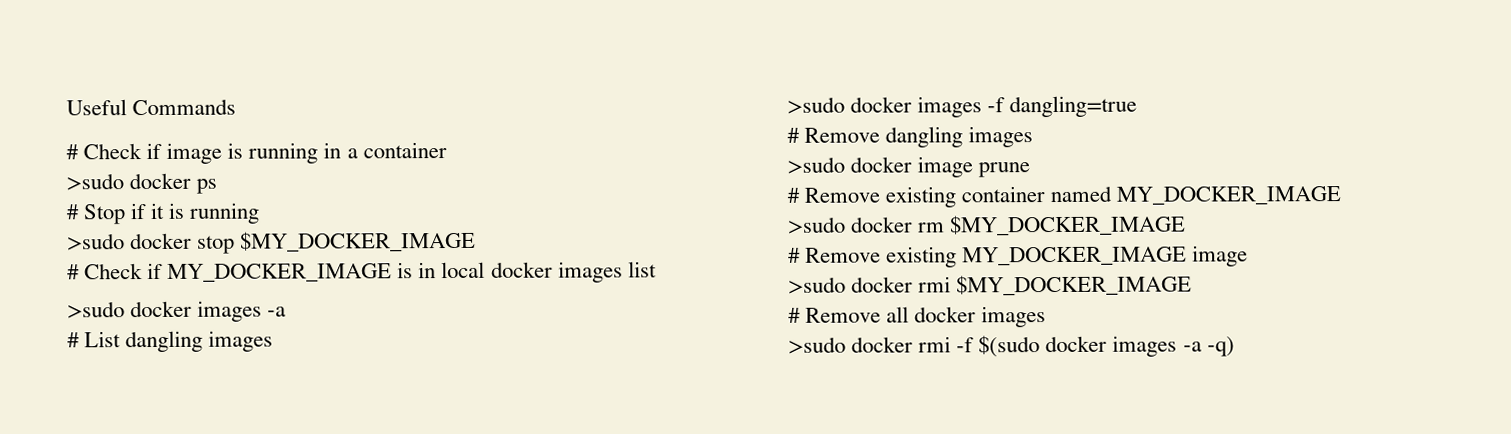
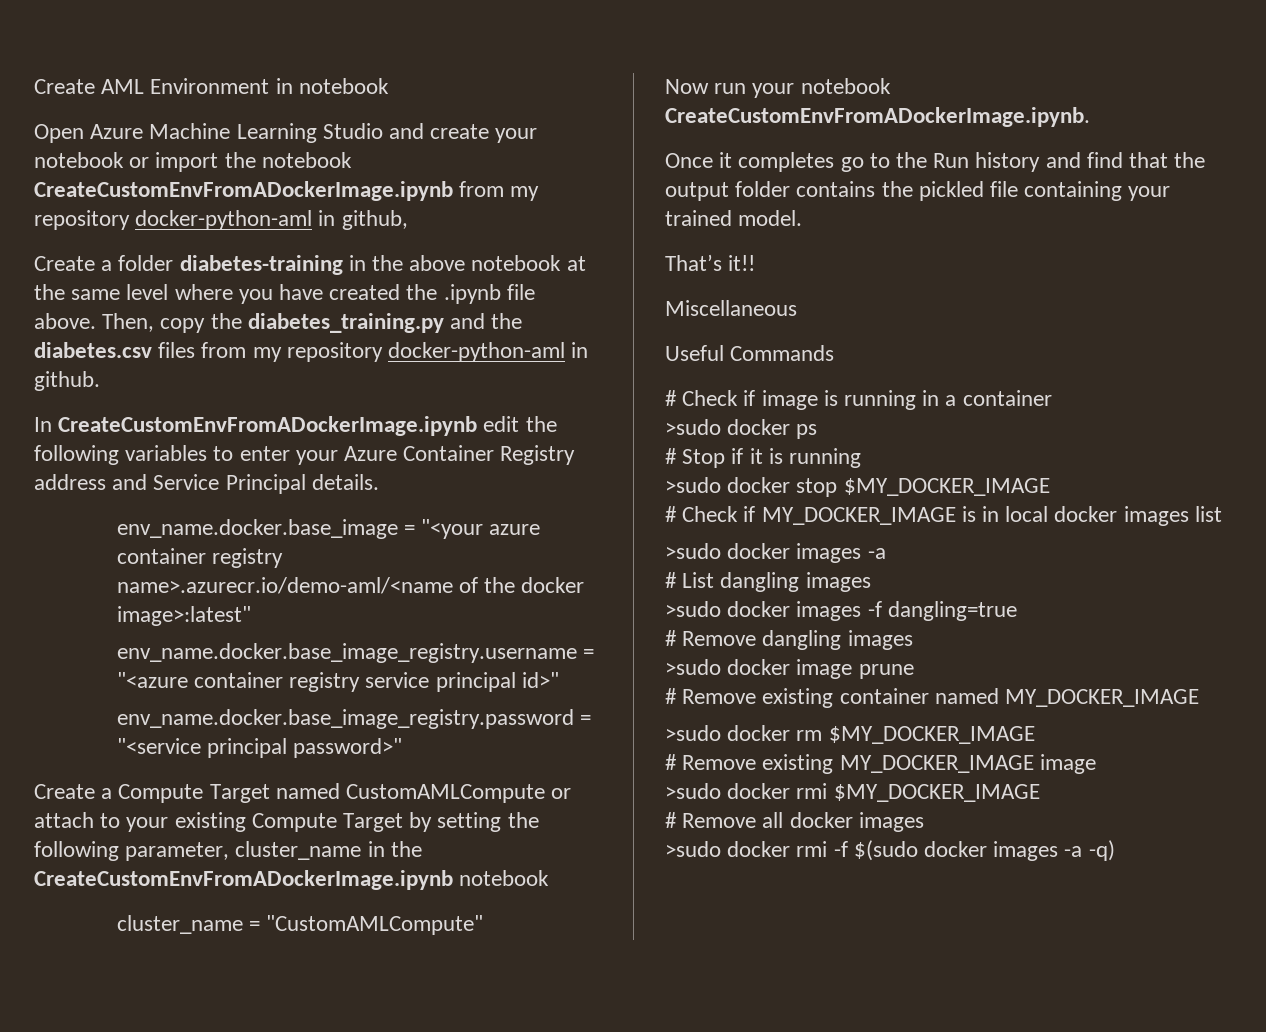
(66, 107) none -> [34,78,389,94] [34,123,538,143] [34,152,352,172] [34,181,540,201] [34,210,408,230] [34,255,586,275] [34,284,535,304] [34,313,523,333] [34,342,589,362] [34,371,100,391] [34,416,557,436] [34,445,576,465] [34,474,379,494] [116,519,541,539] [116,548,283,568] [116,577,585,594] [116,606,251,626] [116,643,594,663] [116,672,559,692] [116,709,591,729] [116,738,403,758] [34,783,572,803] [34,812,539,832] [34,841,422,861] [34,870,550,890] [116,915,484,935] [665,78,891,98] [665,107,1090,127] [665,152,1206,172] [665,181,1171,201] [665,210,803,226] [665,254,756,271] [665,300,797,316] Create AML Environment in notebook // Open Azure Machine Learning Studio and create your notebook or import the notebook CreateCustomEnvFromADockerImage.ipynb from my repository docker-python-aml in github, // Create a folder diabetes-training in the above notebook at the same level where you have created the .ipynb file above. Then, copy the diabetes_training.py and the diabetes.csv files from my repository docker-python-aml in github. // In CreateCustomEnvFromADockerImage.ipynb edit the following variables to enter your Azure Container Registry address and Service Principal details. // env_name.docker.base_image = "<your azure container registry name>.azurecr.io/demo-aml/<name of the docker image>:latest" // env_name.docker.base_image_registry.username = "<azure container registry service principal id>" // env_name.docker.base_image_registry.password = "<service principal password>" // Create a Compute Target named CustomAMLCompute or attach to your existing Compute Target by setting the following parameter, cluster_name in the CreateCustomEnvFromADockerImage.ipynb notebook // cluster_name = "CustomAMLCompute" // Now run your notebook CreateCustomEnvFromADockerImage.ipynb. // Once it completes go to the Run history and find that the output folder contains the pickled file containing your trained model. // That’s it!! // Miscellaneous //

